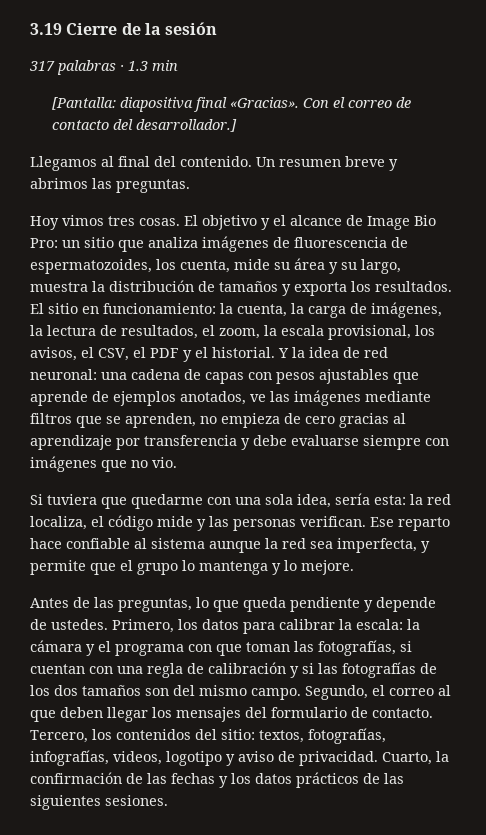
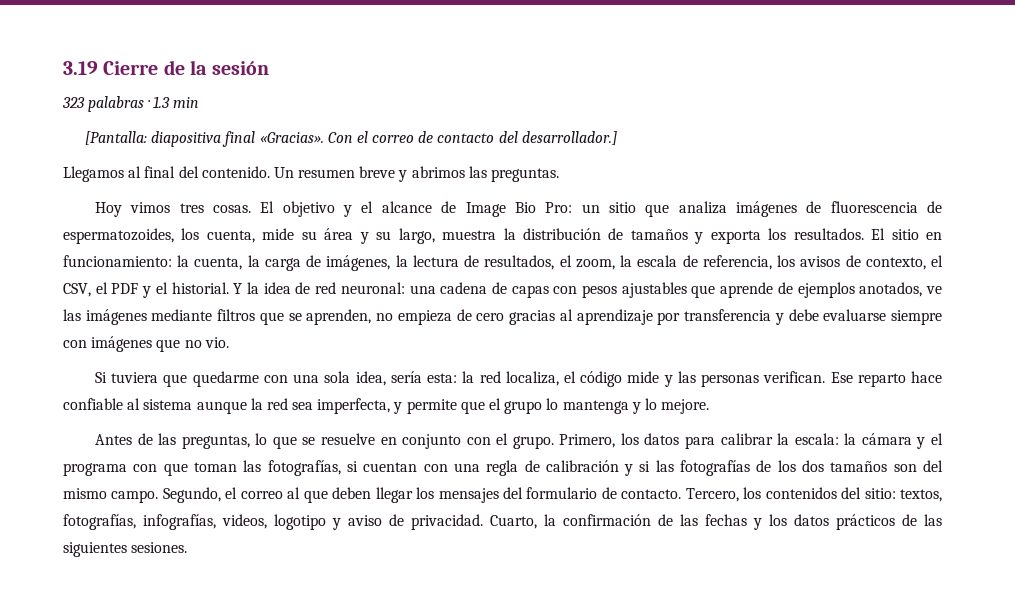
[29,61,55,71] 317 -> [62,97,85,108] 323
[328,325,435,340] [30,347,77,361] provisional, los avisos, -> [682,255,926,270] de referencia, los avisos de contexto,
[243,597,436,612] [30,619,108,630] queda pendiente y depende de ustedes. -> [302,433,554,449] se resuelve en conjunto con el grupo.

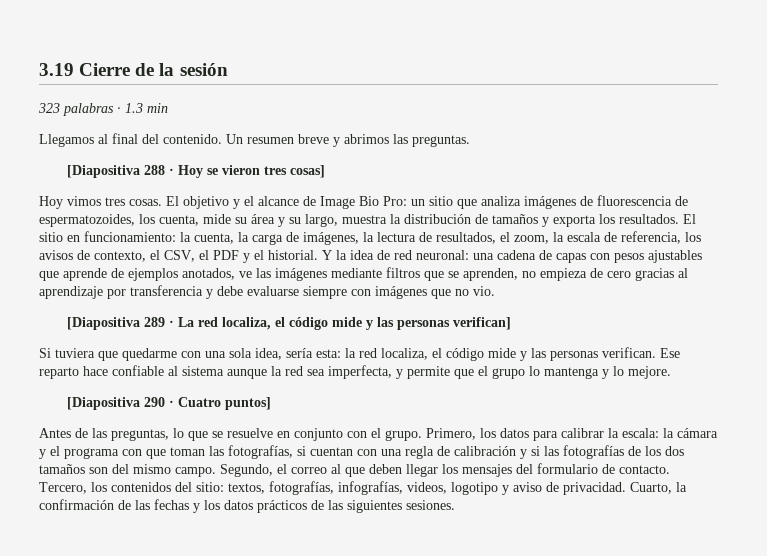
[84,131,617,147] // [Pantalla: diapositiva final «Gracias». Con el correo de contacto del desarrollador.] -> (168, 108) none
(560, 175) none -> [66,165,325,178] // [Diapositiva 288 · Hoy se vieron tres cosas]
(229, 342) none -> [66,317,511,330] // [Diapositiva 289 · La red localiza, el código mide y las personas verifican]
(710, 406) none -> [66,397,271,410] // [Diapositiva 290 · Cuatro puntos]

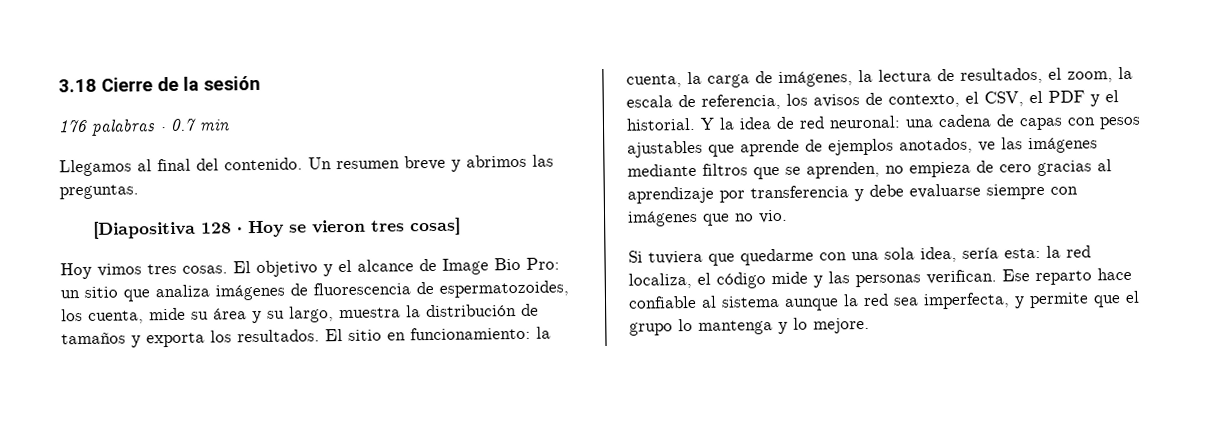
[39,63,74,76] 3.19 -> [58,78,97,93] 3.18
[38,103,60,113] 323 -> [58,119,88,133] 176
[125,103,143,113] 1.3 -> [170,118,197,131] 0.7
[143,165,165,175] 288 -> [200,222,232,234] 128
[66,317,511,330] // [Diapositiva 289 · La red localiza, el código mide y las personas verifican] -> (788, 216) none
[66,397,271,410] [39,428,718,441] [39,445,684,459] [39,463,670,477] [39,481,687,495] [39,499,455,513] // [Diapositiva 290 · Cuatro puntos] // Antes de las preguntas, lo que se resuelve en conjunto con el grupo. Primero, los datos para calibrar la escala: la cámara y el programa con que toman las fotografías, si cuentan con una regla de calibración y si las fotografías de los dos tamaños son del mismo campo. Segundo, el correo al que deben llegar los mensajes del formulario de contacto. Tercero, los contenidos del sitio: textos, fotografías, infografías, videos, logotipo y aviso de privacidad. Cuarto, la confirmación de las fechas y los datos prácticos de las siguientes sesiones. -> (870, 325) none

